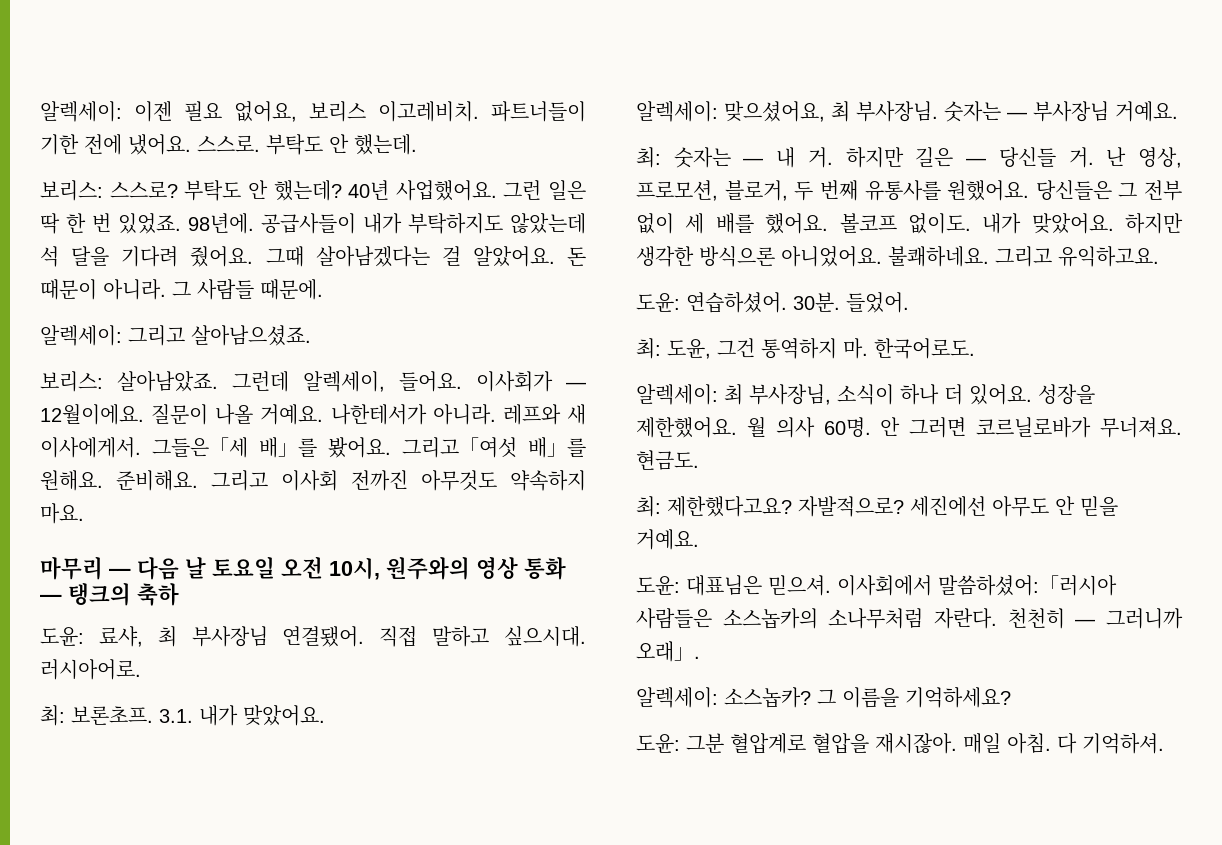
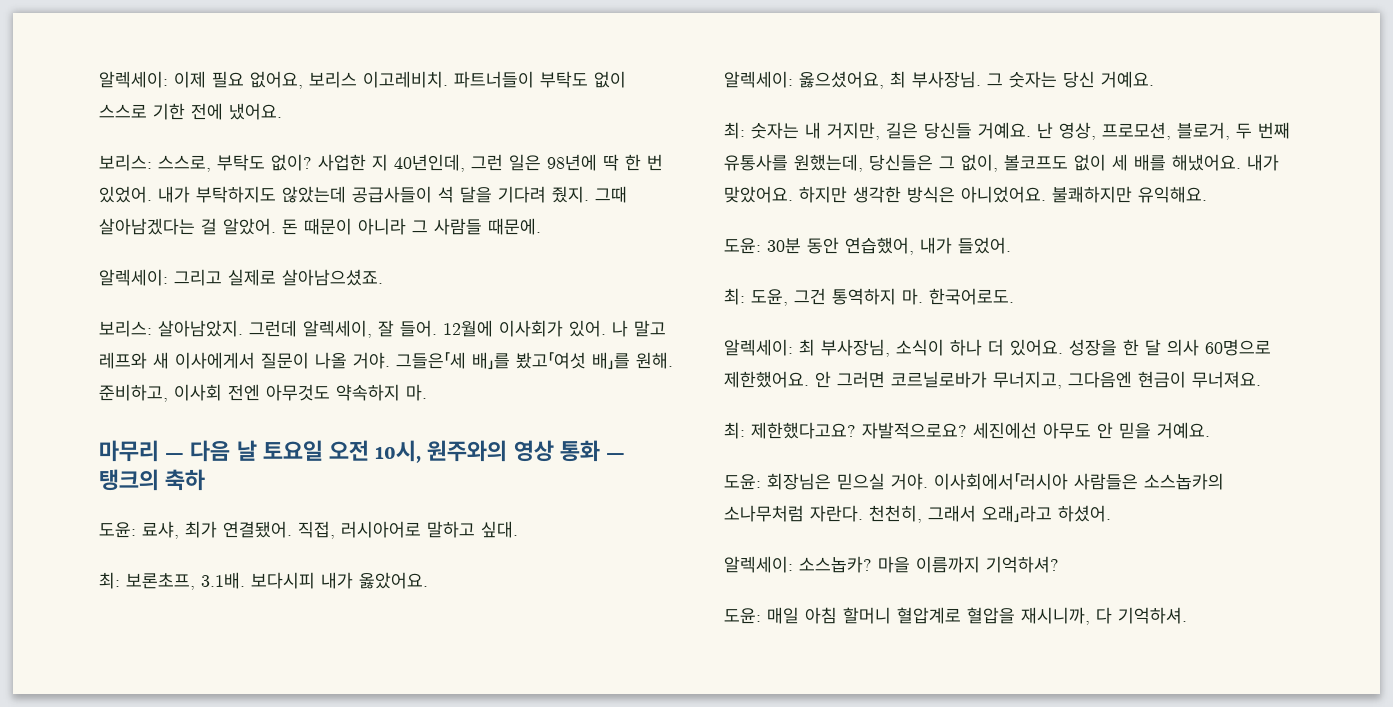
[40,101,172,122] 알렉세이: 이젠 -> [99,71,206,88] 알렉세이: 이제
(586, 111) none -> [540,71,626,88] [99,104,147,118] 부탁도 없이 스스로
[197,134,417,155] [40,180,497,201] 스스로. 부탁도 안 했는데. // 보리스: 스스로? 부탁도 안 했는데? 40년 사업했어요. -> [99,154,465,172] // 보리스: 스스로, 부탁도 없이? 사업한 지 40년인데,
(586, 190) none -> [547,154,597,171] 98년에
[118,213,356,234] 있었죠. 98년에. 공급사들이 -> [99,186,152,203] 있었어.
(586, 223) none -> [352,186,432,203] 공급사들이
[190,246,254,267] 줬어요. -> [552,186,589,203] 줬지.
[472,246,555,267] 알았어요. -> [223,218,276,235] 알았어.
[103,279,166,300] 아니라. -> [358,218,406,235] 아니라
(185, 335) none -> [228,269,276,286] 실제로
[117,371,218,392] 살아남았죠. -> [158,320,243,337] 살아남았지.
[399,371,586,392] [40,403,586,425] [40,437,141,458] 들어요. 이사회가 — 12월이에요. 질문이 나올 거예요. 나한테서가 아니라. 레프와 새 이사에게서. -> [378,320,666,337] [99,352,390,369] 잘 들어. 12월에 이사회가 있어. 나 말고 레프와 새 이사에게서 질문이 나올 거야.
[328,437,459,458] 봤어요. 그리고 -> [516,352,548,369] 봤고
[40,470,408,491] 원해요. 준비해요. 그리고 이사회 전까진 -> [636,352,673,369] [99,384,260,402] 원해. 준비하고, 이사회 전엔
[40,503,84,524] 마요. -> [406,384,427,401] 마.
[157,626,586,647] [40,659,141,680] [40,705,325,726] [636,101,825,122] 최 부사장님 연결됐어. 직접 말하고 싶으시대. 러시아어로. // 최: 보론초프. 3.1. 내가 맞았어요. // 알렉세이: 맞으셨어요, -> [185,521,518,539] [99,572,428,590] [724,71,884,89] 최가 연결됐어. 직접, 러시아어로 말하고 싶대. // 최: 보론초프, 3.1배. 보다시피 내가 옳았어요. // 알렉세이: 옳으셨어요,
[944,101,1109,122] 숫자는 — 부사장님 -> [987,71,1095,88] 그 숫자는 당신
[743,147,1094,168] — 내 거. 하지만 길은 — 당신들 거. -> [805,122,1031,140] 내 거지만, 길은 당신들 거예요.
[947,180,1030,201] 원했어요. -> [794,154,863,172] 원했는데,
[1144,180,1182,201] 전부 -> [961,154,1068,172] 없이, 볼코프도
[765,213,971,234] 했어요. 볼코프 없이도. -> [1172,154,1241,171] 해냈어요.
[699,246,1159,267] [636,292,840,313] 방식으론 아니었어요. 불쾌하네요. 그리고 유익하고요. // 도윤: 연습하셨어. 30분. -> [907,186,1207,203] [724,237,952,255] 방식은 아니었어요. 불쾌하지만 유익해요. // 도윤: 30분 동안 연습했어, 내가
[636,416,1092,438] 제한했어요. 월 의사 60명. 안 그러면 코르닐로바가 -> [1123,339,1271,356] [724,371,1186,389] 한 달 의사 60명으로 제한했어요. 안 그러면 코르닐로바가 무너지고, 그다음엔 현금이
[636,450,699,470] 현금도. -> (1261, 379) none
[798,496,904,517] 자발적으로? -> [862,422,967,439] 자발적으로요?
[686,575,1039,596] 대표님은 믿으셔. 이사회에서 말씀하셨어: -> [767,473,1014,490] 회장님은 믿으실 거야. 이사회에서
[1007,608,1183,629] [636,641,700,662] [636,687,1011,708] [636,733,1051,754] 천천히 — 그러니까 오래」. // 알렉세이: 소스놉카? 그 이름을 기억하세요? // 도윤: 그분 혈압계로 혈압을 재시잖아. 매일 아침. -> [869,505,1111,523] [724,556,1059,573] [724,607,1090,625] 천천히, 그래서 오래」라고 하셨어. // 알렉세이: 소스놉카? 마을 이름까지 기억하셔? // 도윤: 매일 아침 할머니 혈압계로 혈압을 재시니까,

